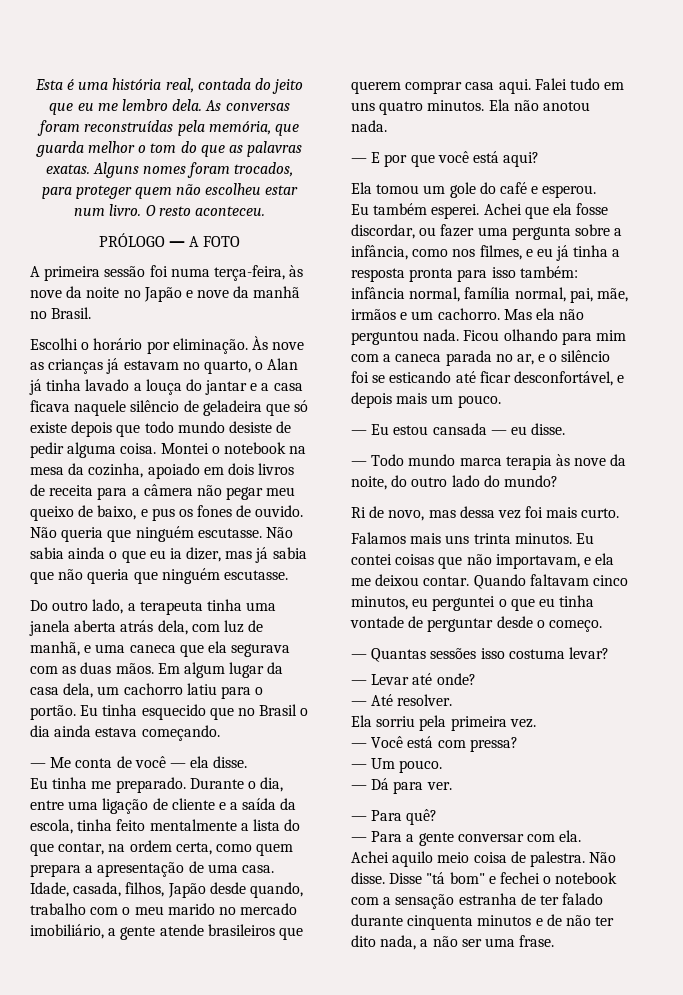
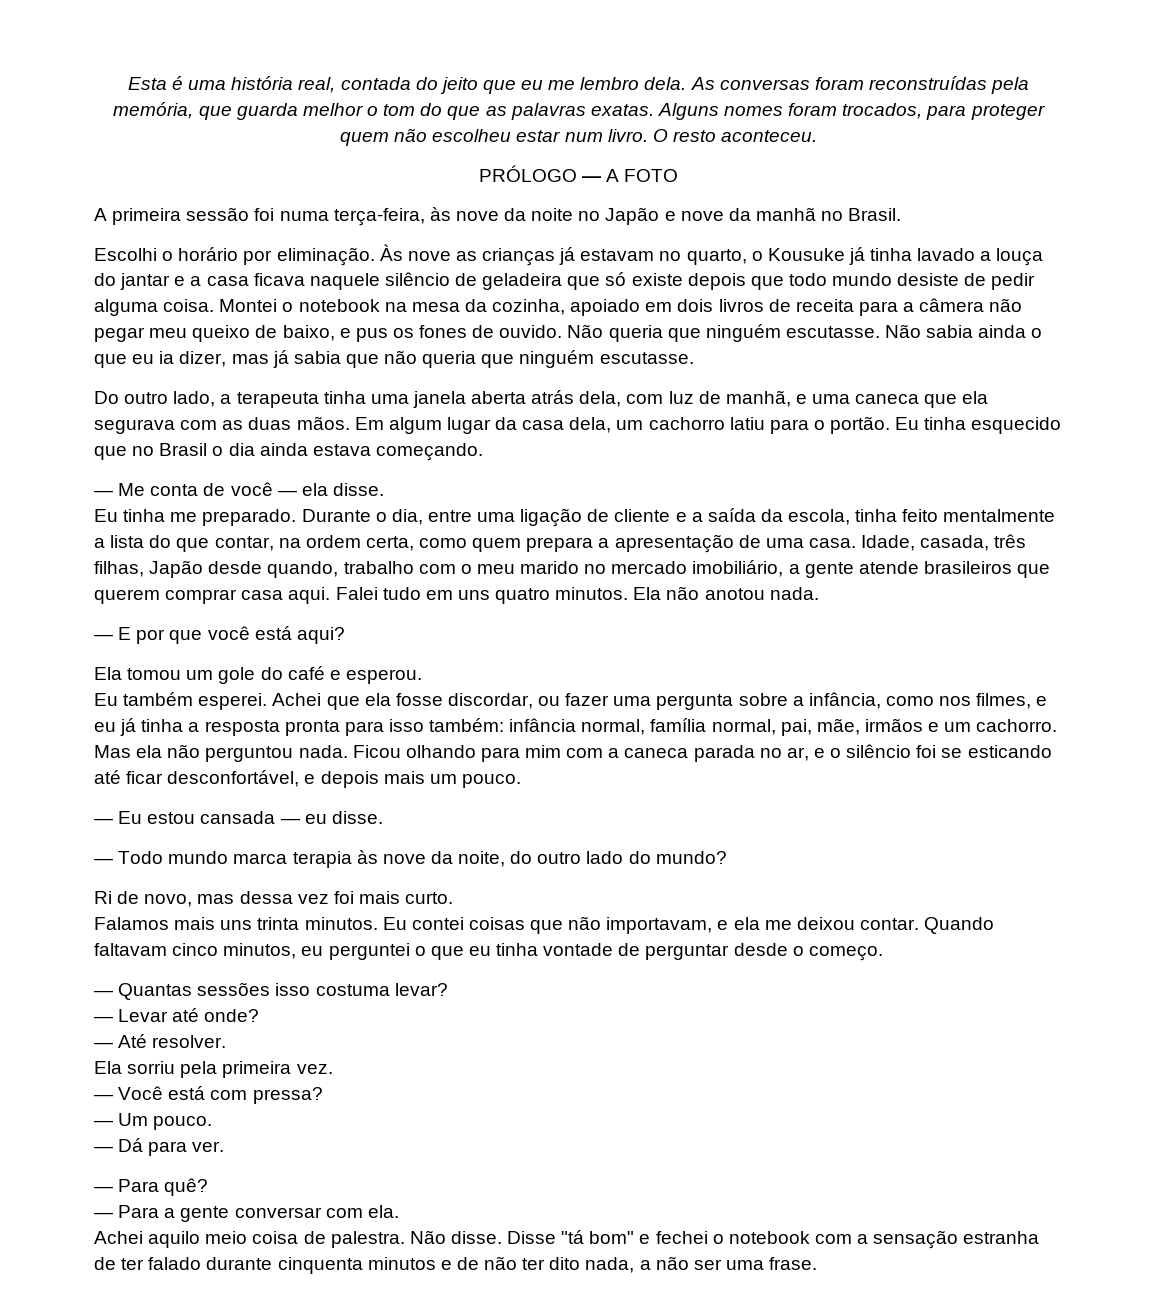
[267,358,299,370] Alan -> [767,248,845,261] Kousuke
[125,882,165,897] filhos, -> [994,534,1027,548] [94,561,144,577] três filhas,

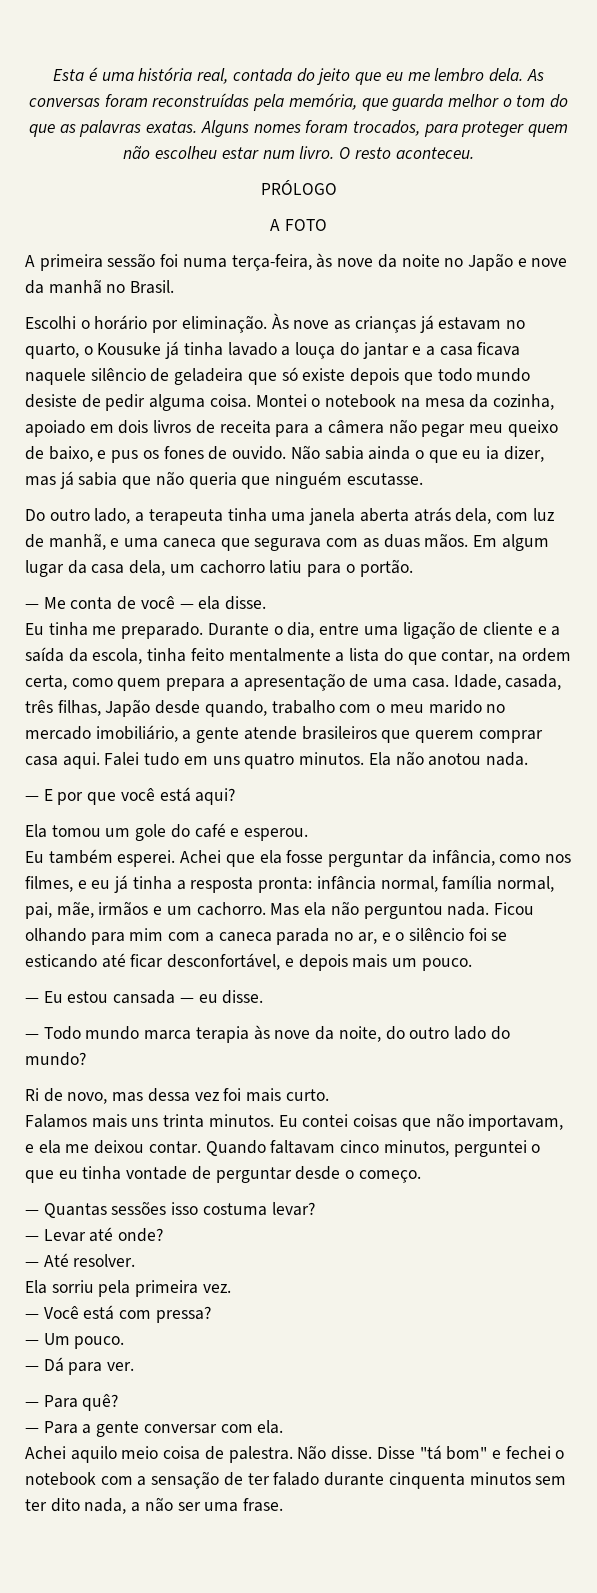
[581,176,601,182] — -> (337, 187) //
[608,324,922,342] queria que ninguém escutasse. Não -> (320, 452) none
[962,391,989,404] ela -> (250, 544) none
[895,417,1062,434] [94,443,483,461] Eu tinha esquecido que no Brasil o dia ainda estava começando. -> (413, 568) none
[447,693,804,710] discordar, ou fazer uma pergunta sobre a -> [328,850,427,867] perguntar da
[284,718,505,736] pronta para isso também: -> [258,877,313,893] pronta:
[301,946,324,956] eu -> (449, 1148) none
[963,1231,1040,1244] estranha -> (220, 1480) none
[440,1256,518,1270] e de não -> [535,1476,567,1485] sem

